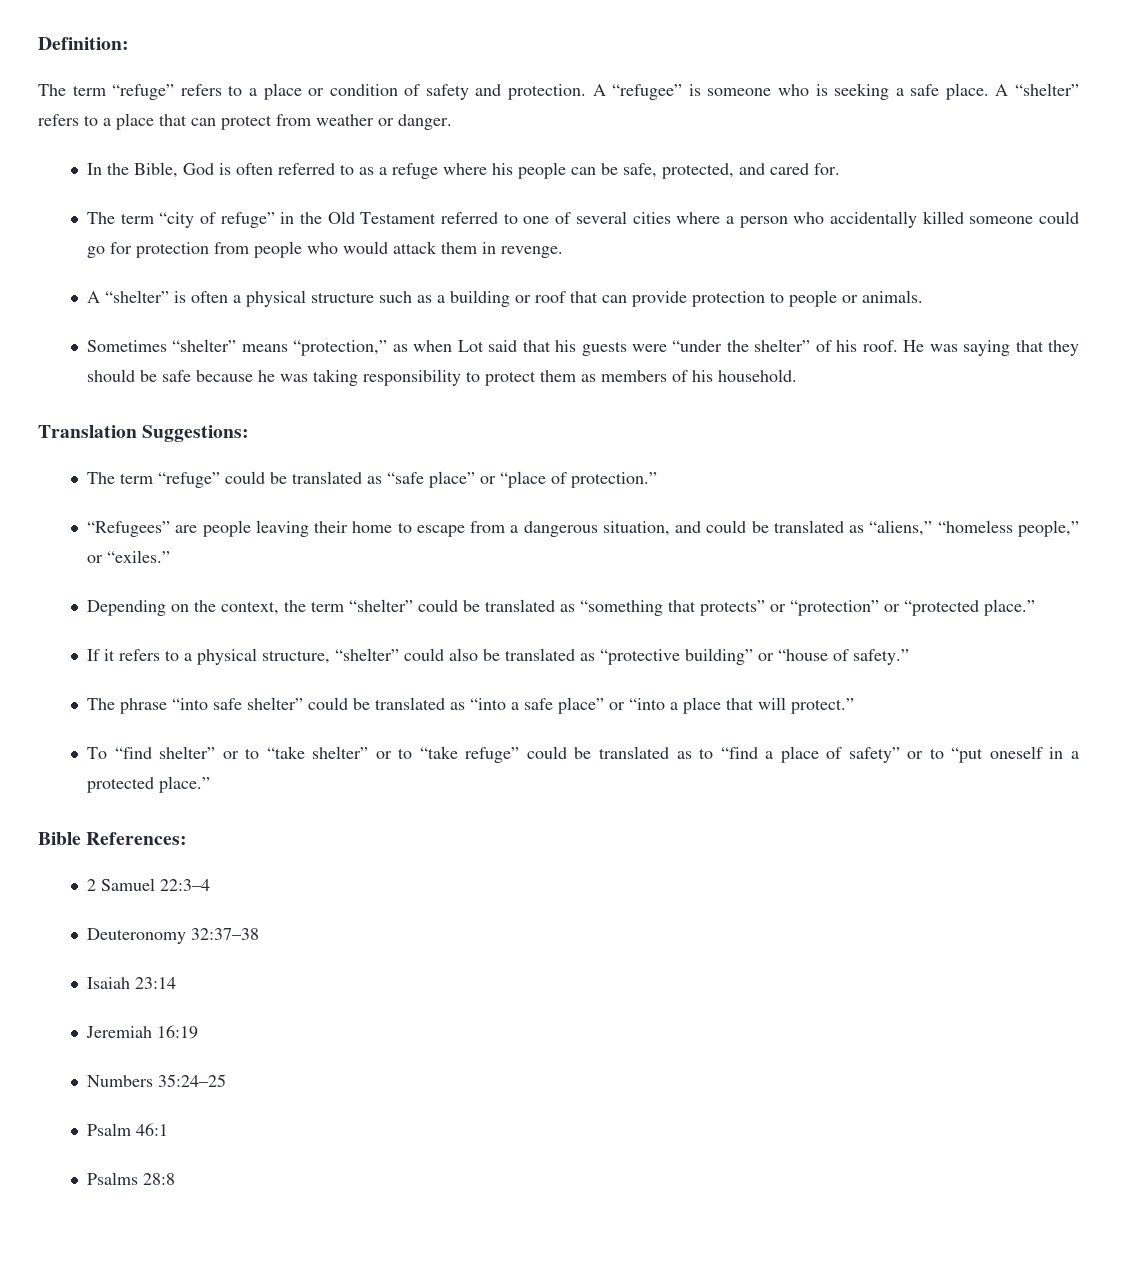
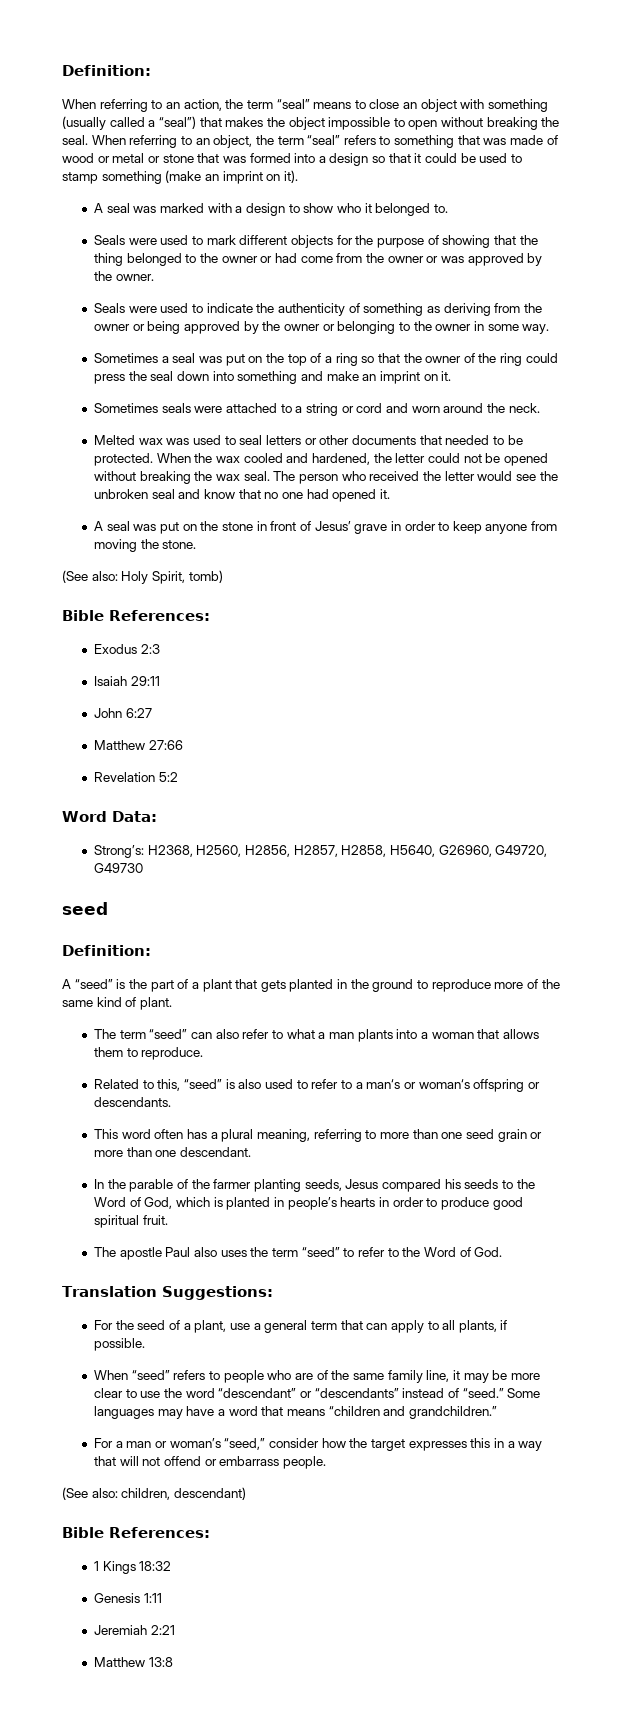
[38,37,129,50] [38,83,1080,100] [38,113,452,130] [86,162,840,179] [86,211,1079,228] [86,241,563,258] [86,290,923,307] [86,339,1079,356] [86,369,797,386] [38,425,250,442] [86,471,657,488] [86,520,1079,537] [86,550,170,563] [86,599,1035,616] [86,648,909,665] [86,697,854,714] [86,746,1079,763] [86,776,210,793] [38,832,188,845] [86,878,210,891] [86,928,259,944] [86,977,176,989] [85,1025,198,1039] [86,1074,226,1087] [86,1123,168,1136] [86,1172,175,1185] Definition: // The term “refuge” refers to a place or condition of safety and protection. A “refugee” is someone who is seeking a safe place. A “shelter” refers to a place that can protect from weather or danger. // In the Bible, God is often referred to as a refuge where his people can be safe, protected, and cared for. // The term “city of refuge” in the Old Testament referred to one of several cities where a person who accidentally killed someone could go for protection from people who would attack them in revenge. // A “shelter” is often a physical structure such as a building or roof that can provide protection to people or animals. // Sometimes “shelter” means “protection,” as when Lot said that his guests were “under the shelter” of his roof. He was saying that they should be safe because he was taking responsibility to protect them as members of his household. // Translation Suggestions: // The term “refuge” could be translated as “safe place” or “place of protection.” // “Refugees” are people leaving their home to escape from a dangerous situation, and could be translated as “aliens,” “homeless people,” or “exiles.” // Depending on the context, the term “shelter” could be translated as “something that protects” or “protection” or “protected place.” // If it refers to a physical structure, “shelter” could also be translated as “protective building” or “house of safety.” // The phrase “into safe shelter” could be translated as “into a safe place” or “into a place that will protect.” // To “find shelter” or to “take shelter” or to “take refuge” could be translated as to “find a place of safety” or to “put oneself in a protected place.” // Bible References: // 2 Samuel 22:3–4 // Deuteronomy 32:37–38 // Isaiah 23:14 // Jeremiah 16:19 // Numbers 35:24–25 // Psalm 46:1 // Psalms 28:8 -> [62,65,151,76] [62,99,549,112] [62,116,560,130] [62,135,558,148] [62,153,522,166] [62,170,298,184] [94,203,448,216] [94,235,538,248] [94,253,543,266] [94,271,154,281] [94,303,542,316] [94,321,550,334] [94,353,558,366] [94,371,452,384] [94,403,540,416] [94,435,523,445] [94,453,548,466] [94,471,558,484] [94,489,390,502] [94,521,558,534] [94,539,197,552] [62,570,223,584] [62,610,210,621] [94,644,160,654] [94,676,160,686] [94,708,152,718] [94,740,183,750] [94,772,178,782] [62,811,157,822] [94,845,548,858] [94,863,144,873] [62,902,108,915] [62,945,151,956] [62,979,560,992] [62,997,172,1010] [94,1029,539,1042] [94,1047,204,1060] [94,1079,540,1092] [94,1097,172,1107] [94,1129,543,1142] [94,1147,252,1157] [94,1179,535,1192] [94,1197,523,1210] [94,1215,168,1228] [94,1247,503,1260] [62,1286,273,1300] [94,1320,508,1333] [94,1338,146,1351] [94,1370,540,1383] [94,1388,541,1398] [94,1406,497,1419] [94,1438,543,1451] [94,1456,327,1469] [62,1487,246,1500] [62,1527,210,1538] [94,1561,172,1574] [94,1593,162,1603] [94,1625,175,1635] [94,1657,173,1667] Definition: // When referring to an action, the term “seal” means to close an object with something (usually called a “seal”) that makes the object impossible to open without breaking the seal. When referring to an object, the term “seal” refers to something that was made of wood or metal or stone that was formed into a design so that it could be used to stamp something (make an imprint on it). // A seal was marked with a design to show who it belonged to. // Seals were used to mark different objects for the purpose of showing that the thing belonged to the owner or had come from the owner or was approved by the owner. // Seals were used to indicate the authenticity of something as deriving from the owner or being approved by the owner or belonging to the owner in some way. // Sometimes a seal was put on the top of a ring so that the owner of the ring could press the seal down into something and make an imprint on it. // Sometimes seals were attached to a string or cord and worn around the neck. // Melted wax was used to seal letters or other documents that needed to be protected. When the wax cooled and hardened, the letter could not be opened without breaking the wax seal. The person who received the letter would see the unbroken seal and know that no one had opened it. // A seal was put on the stone in front of Jesus’ grave in order to keep anyone from moving the stone. // (See also: Holy Spirit, tomb) // Bible References: // Exodus 2:3 // Isaiah 29:11 // John 6:27 // Matthew 27:66 // Revelation 5:2 // Word Data: // Strong’s: H2368, H2560, H2856, H2857, H2858, H5640, G26960, G49720, G49730 // seed // Definition: // A “seed” is the part of a plant that gets planted in the ground to reproduce more of the same kind of plant. // The term “seed” can also refer to what a man plants into a woman that allows them to reproduce. // Related to this, “seed” is also used to refer to a man‘s or woman‘s offspring or descendants. // This word often has a plural meaning, referring to more than one seed grain or more than one descendant. // In the parable of the farmer planting seeds, Jesus compared his seeds to the Word of God, which is planted in people’s hearts in order to produce good spiritual fruit. // The apostle Paul also uses the term “seed” to refer to the Word of God. // Translation Suggestions: // For the seed of a plant, use a general term that can apply to all plants, if possible. // When “seed” refers to people who are of the same family line, it may be more clear to use the word “descendant” or “descendants” instead of “seed.” Some languages may have a word that means “children and grandchildren.” // For a man or woman’s “seed,” consider how the target expresses this in a way that will not offend or embarrass people. // (See also: children, descendant) // Bible References: // 1 Kings 18:32 // Genesis 1:11 // Jeremiah 2:21 // Matthew 13:8

